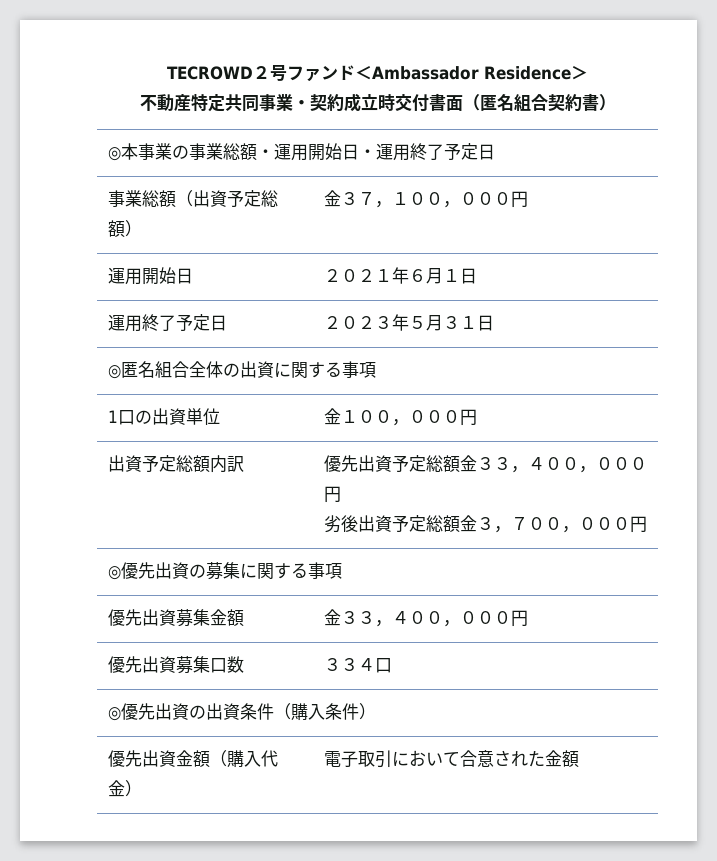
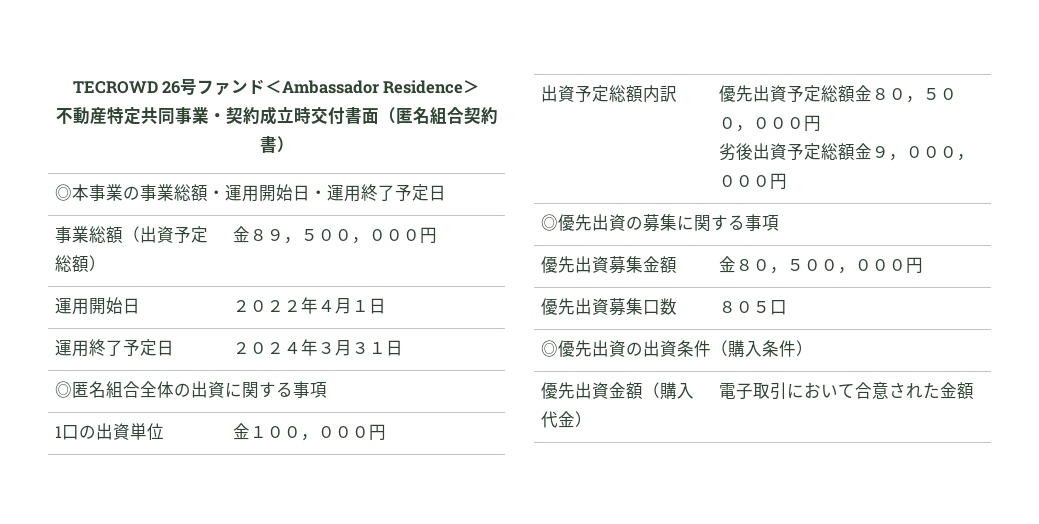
[253,66,270,79] ２ -> [162,81,180,94] 26
[340,192,409,208] ３７，１ -> [249,229,318,244] ８９，５
[374,267,426,284] １年６ -> [283,297,335,314] ２年４
[374,314,426,331] ３年５ -> [283,339,335,356] ４年３
[476,457,545,473] ３３，４ -> [871,88,940,103] ８０，５
[476,517,528,533] ３，７ -> [871,146,923,161] ９，０
[340,611,409,627] ３３，４ -> [735,259,804,274] ８０，５
[323,658,375,671] ３３４ -> [718,301,770,313] ８０５

